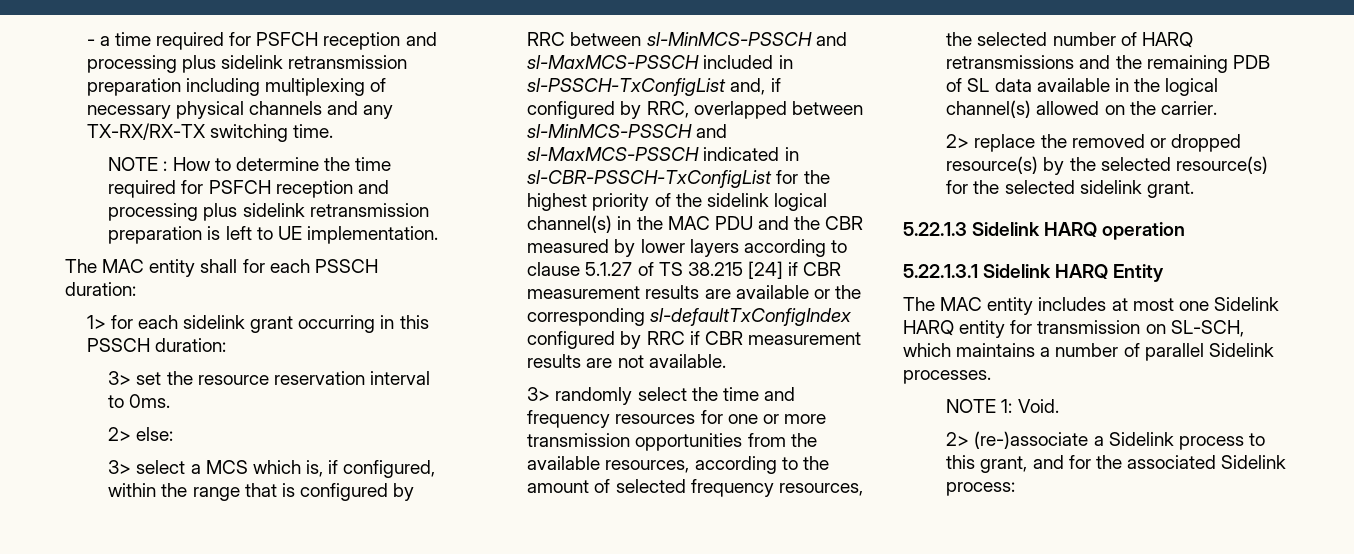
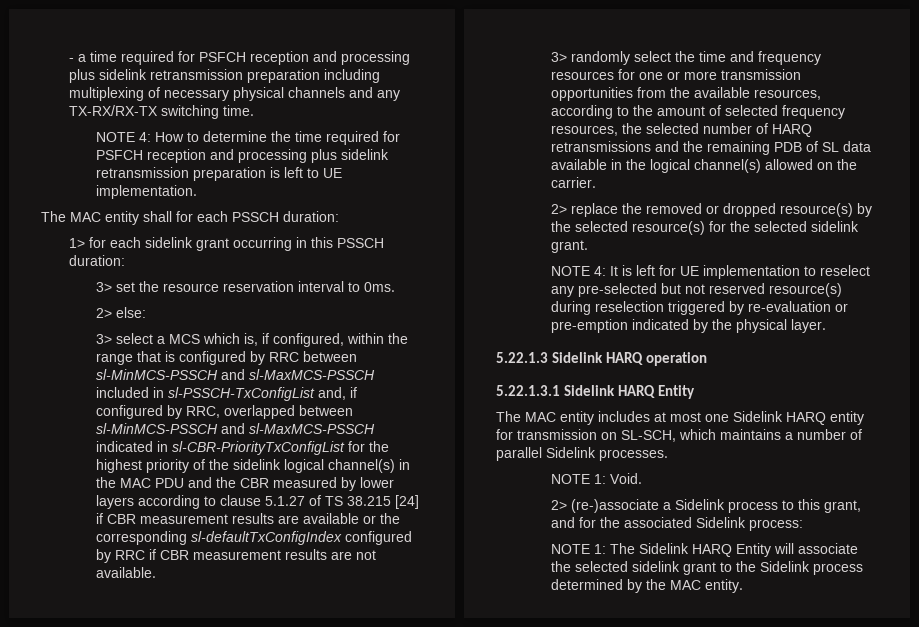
[163,161,168,171] : -> [139,132,152,142] 4:
[527,170,773,188] sl-CBR-PSSCH-TxConfigList -> [172,441,346,455] sl-CBR-PriorityTxConfigList
(1194, 189) none -> [551,265,871,279] [551,283,843,297] [551,301,849,315] [551,319,827,333] // NOTE 4: It is left for UE implementation to reselect any pre-selected but not reserved resource(s) during reselection triggered by re-evaluation or pre-emption indicated by the physical layer.
(1016, 489) none -> [551,543,859,557] [551,561,864,575] [551,579,744,593] // NOTE 1: The Sidelink HARQ Entity will associate the selected sidelink grant to the Sidelink process determined by the MAC entity.

